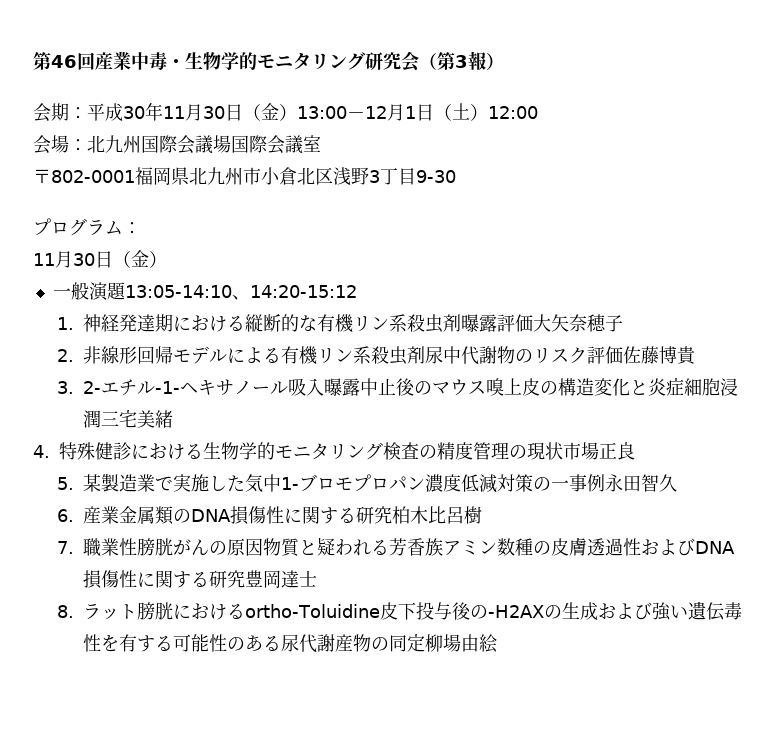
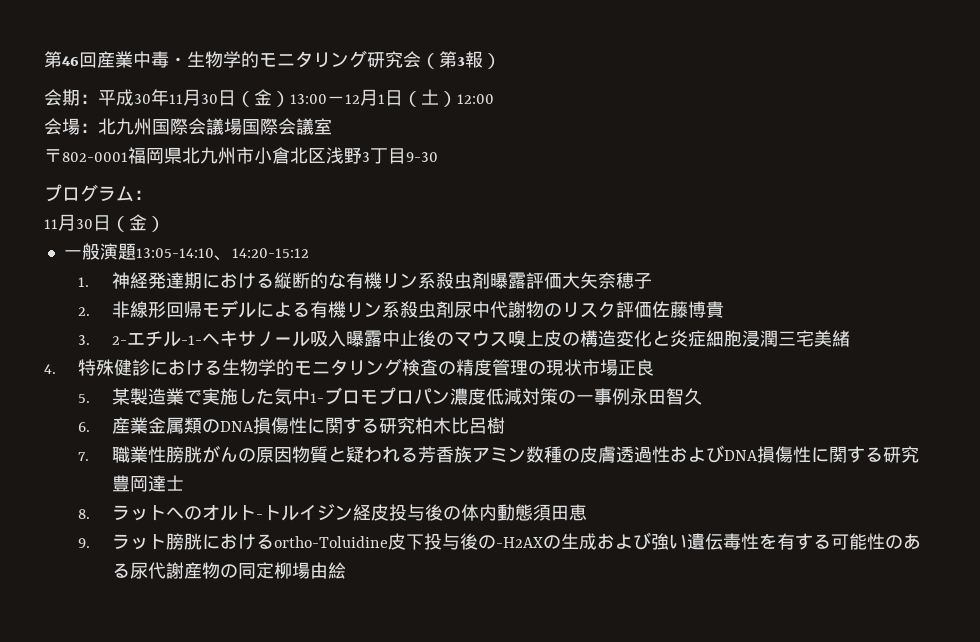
(138, 611) none -> [165,504,587,521] [77,534,166,550] へのオルト-トルイジン経皮投与後の体内動態須田恵 // 9.ラット

